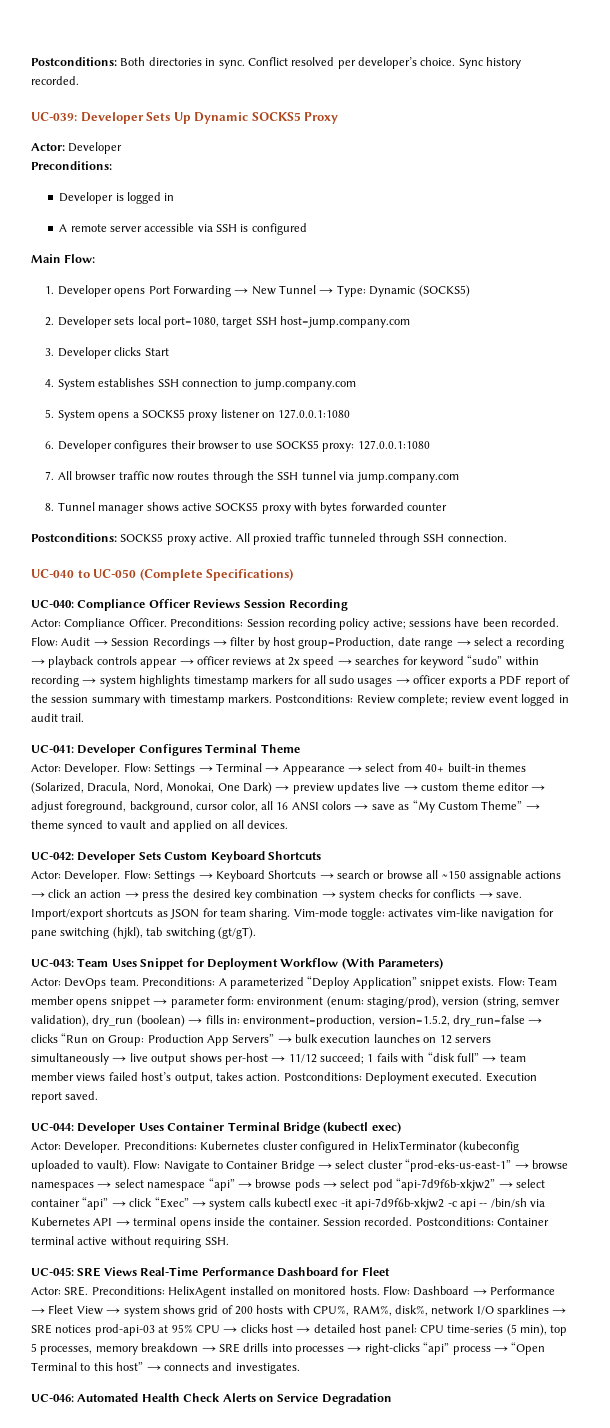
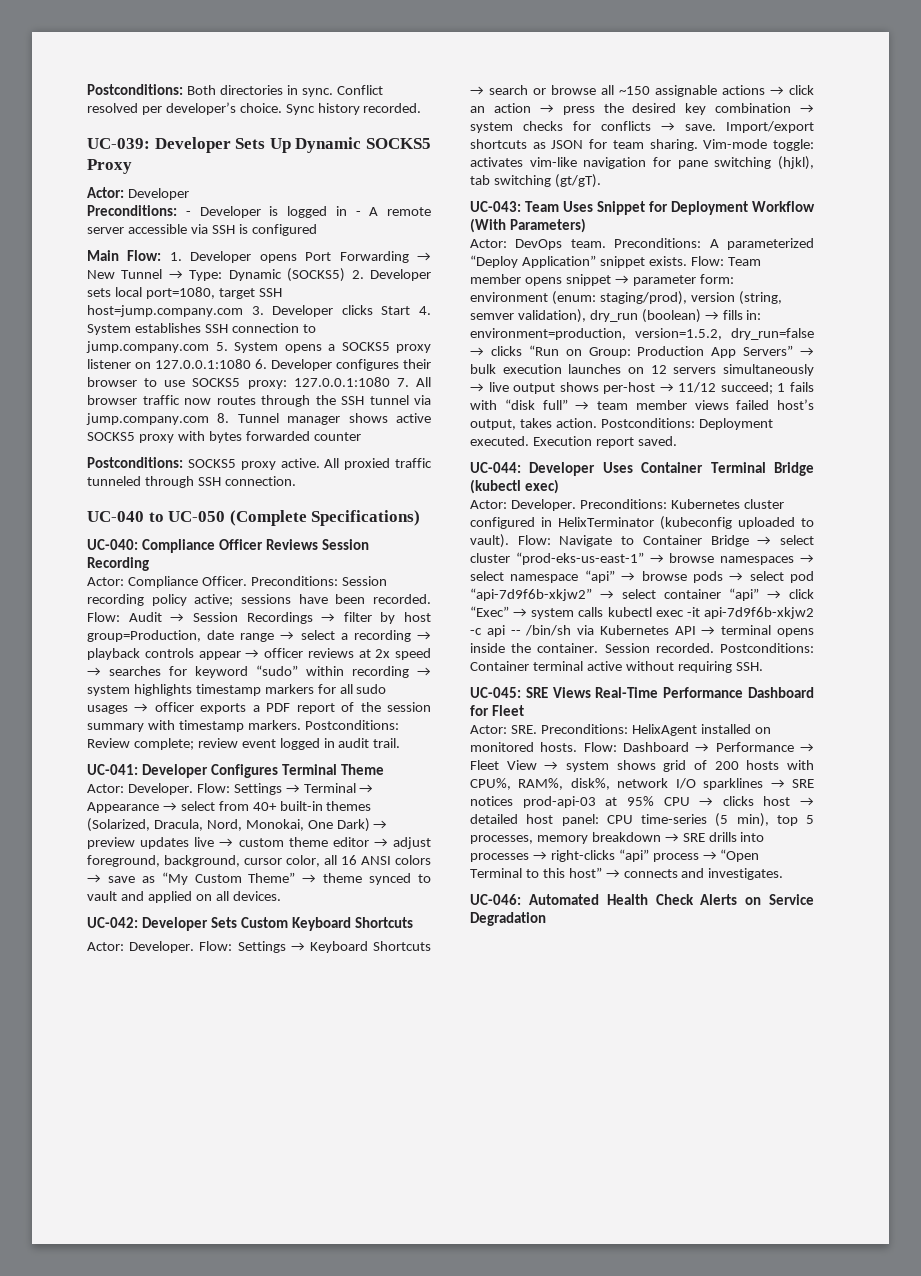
(112, 165) // -> [185,211,191,216] -
(175, 197) // -> [355,211,361,216] -
(96, 258) // -> (162, 255) none
(470, 291) // -> (346, 275) none
(411, 322) // -> (243, 311) none
(169, 352) // -> (411, 310) none
(356, 384) // -> (209, 347) none
(351, 414) // -> (251, 364) none
(430, 445) // -> (390, 382) none
(459, 477) // -> (209, 419) none

